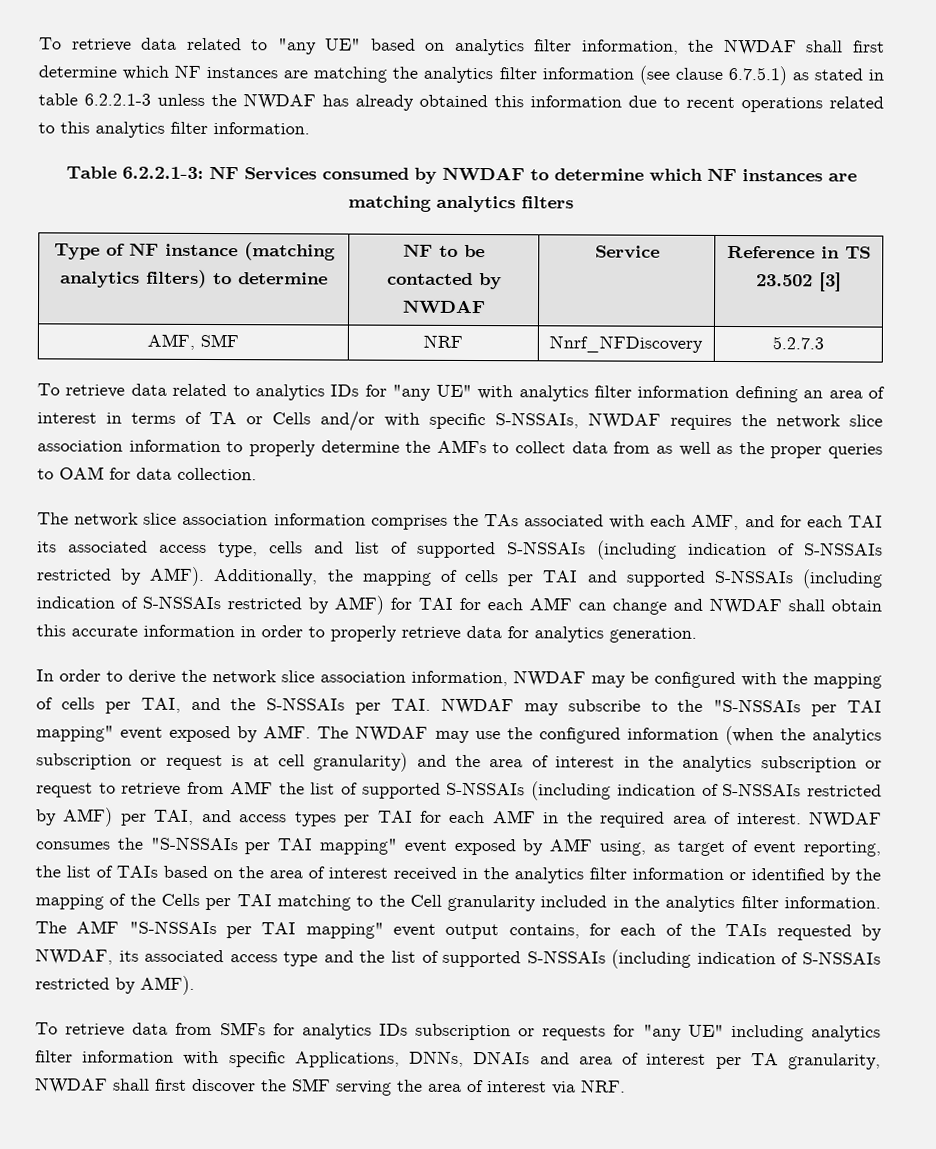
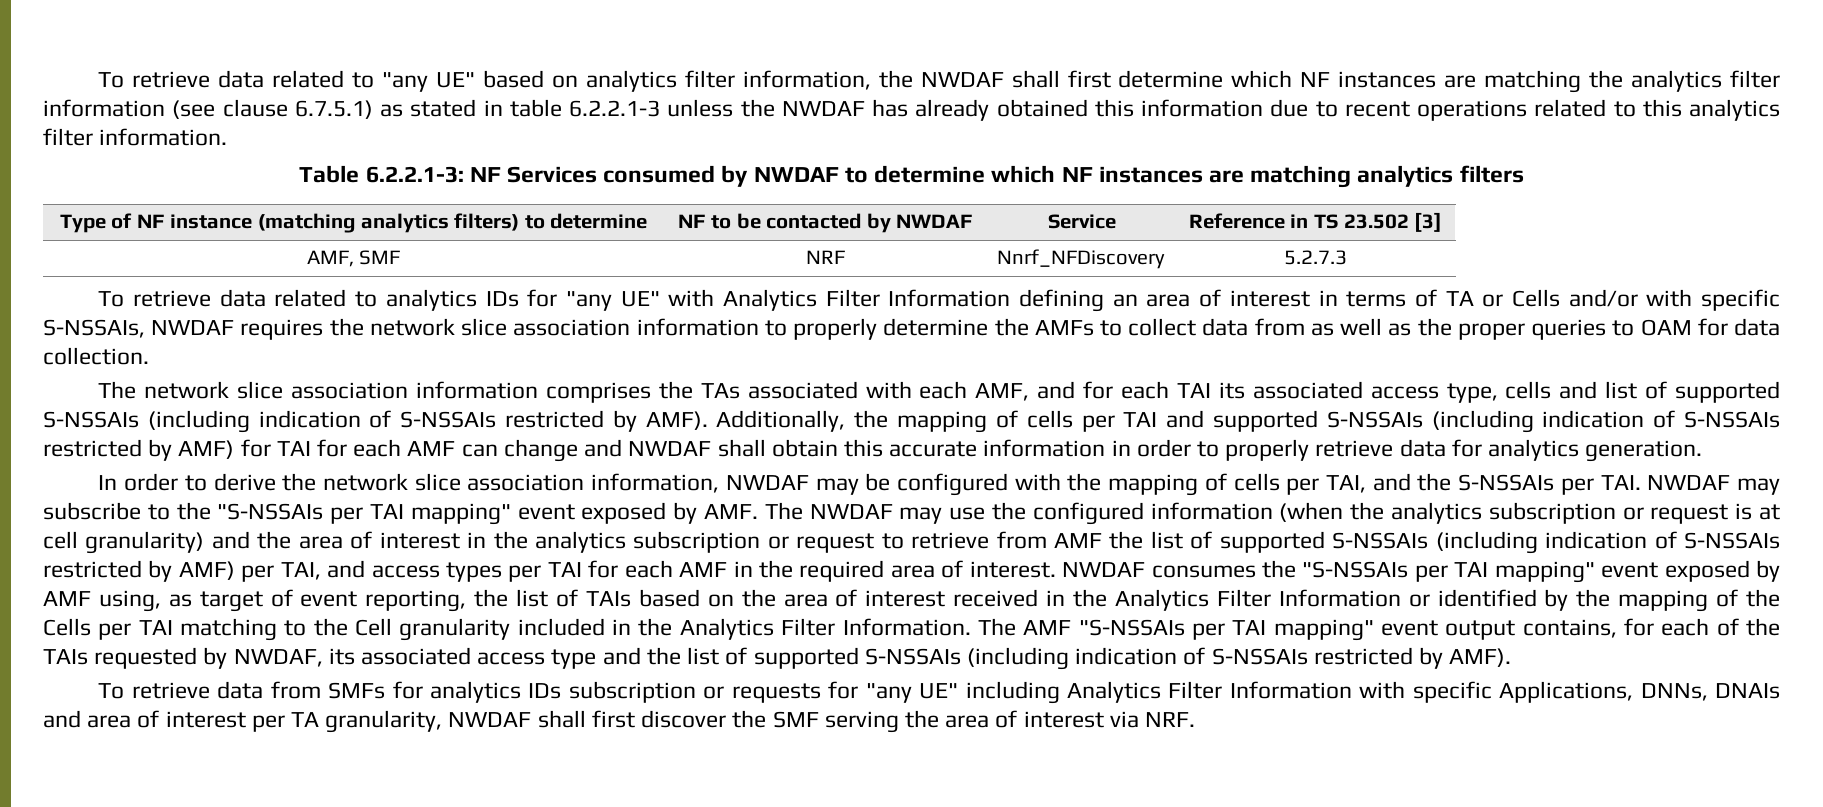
[518,385,730,402] analytics filter information -> [722,289,1011,311] Analytics Filter Information
[514,867,724,884] analytics filter information -> [1114,589,1401,611] Analytics Filter Information
[665,895,881,913] analytics filter information. -> [679,618,971,640] Analytics Filter Information.
[810,1025,881,1042] [35,1050,175,1063] analytics filter information -> [1066,681,1352,703] Analytics Filter Information

